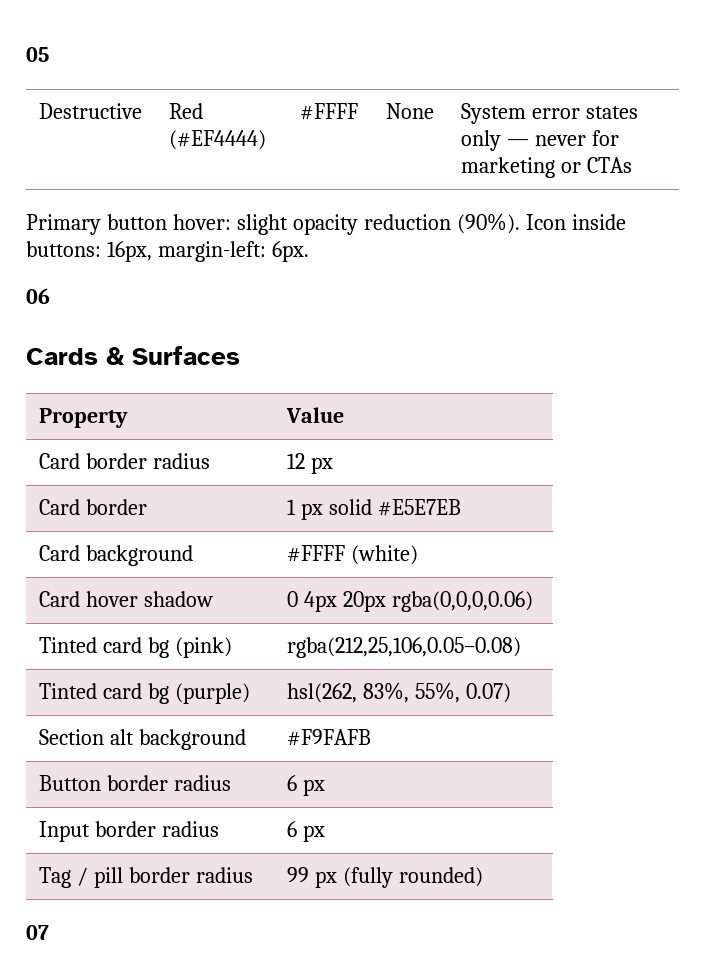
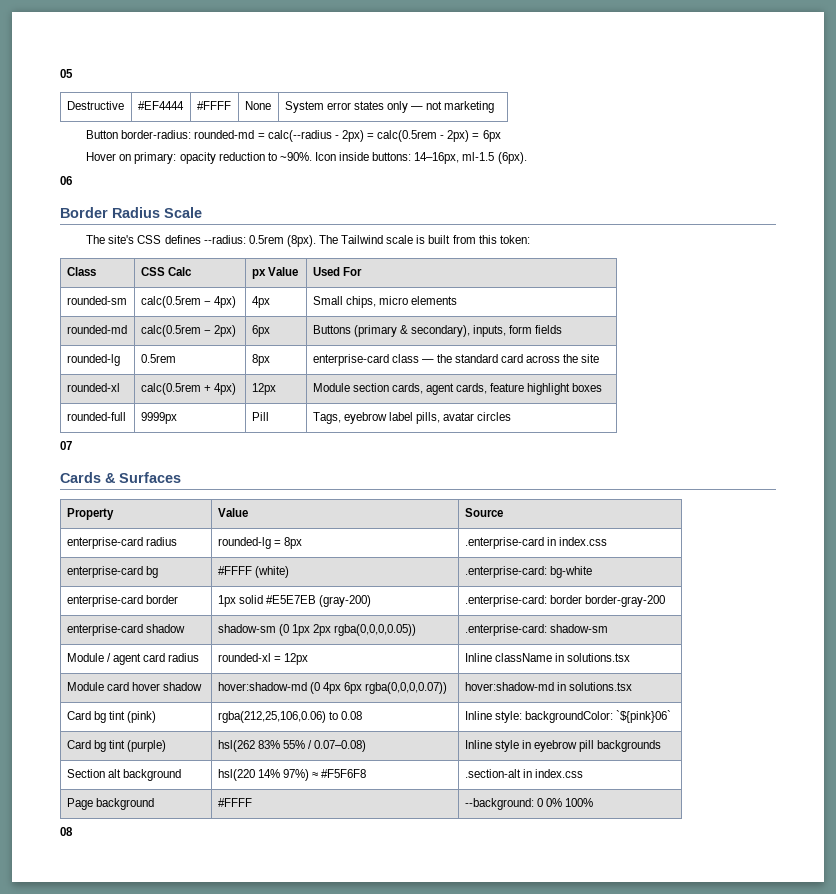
[169,103,204,119] [169,130,267,150] Red (#EF4444) -> [137,101,184,110] #EF4444
[535,130,620,146] never for -> [426,101,443,110] not
[561,157,633,173] [26,213,626,235] [26,241,309,262] [26,288,50,304] or CTAs // Primary button hover: slight opacity reduction (90%). Icon inside buttons: 16px, margin-left: 6px. // 06 -> [86,130,501,142] [86,152,527,164] [60,176,72,185] [60,207,202,218] [86,235,530,247] [66,267,96,276] [140,267,192,276] [251,267,298,279] [312,267,362,276] [66,296,127,305] [140,296,236,308] [251,296,270,308] [312,296,457,308] [66,325,127,334] [140,325,236,337] [251,325,270,337] [312,325,563,337] [66,354,120,366] [140,354,176,363] [251,354,270,366] [312,354,600,366] [66,383,120,392] [140,383,236,395] [251,383,276,395] [312,383,603,395] [66,412,126,421] [140,412,177,424] [251,412,269,421] [312,412,512,424] [60,441,72,450] // Button border-radius: rounded-md = calc(--radius - 2px) = calc(0.5rem - 2px) = 6px // Hover on primary: opacity reduction to ~90%. Icon inside buttons: 14–16px, ml-1.5 (6px). // 06 // Border Radius Scale // The site's CSS defines --radius: 0.5rem (8px). The Tailwind scale is built from this token: // Class | CSS Calc | px Value | Used For // rounded-sm | calc(0.5rem − 4px) | 4px | Small chips, micro elements // rounded-md | calc(0.5rem − 2px) | 6px | Buttons (primary & secondary), inputs, form fields // rounded-lg | 0.5rem | 8px | enterprise-card class — the standard card across the site // rounded-xl | calc(0.5rem + 4px) | 12px | Module section cards, agent cards, feature highlight boxes // rounded-full | 9999px | Pill | Tags, eyebrow label pills, avatar circles // 07
[39,453,211,469] [287,453,334,474] [39,499,148,515] [287,499,462,520] [39,545,194,566] [287,545,419,565] [39,591,214,607] [287,591,534,612] [39,637,233,658] [287,637,522,658] [39,683,251,704] [287,682,512,703] [39,729,247,750] [287,729,372,746] [39,775,232,791] [287,775,326,796] [39,821,220,842] [287,821,326,842] [39,867,253,888] [287,867,484,888] [26,925,49,940] // Card border radius | 12 px // Card border | 1 px solid #E5E7EB // Card background | #FFFF (white) // Card hover shadow | 0 4px 20px rgba(0,0,0,0.06) // Tinted card bg (pink) | rgba(212,25,106,0.05–0.08) // Tinted card bg (purple) | hsl(262, 83%, 55%, 0.07) // Section alt background | #F9FAFB // Button border radius | 6 px // Input border radius | 6 px // Tag / pill border radius | 99 px (fully rounded) // 07 -> [464,508,503,517] [66,537,177,549] [217,537,302,549] [464,537,607,549] [66,566,158,578] [217,566,289,578] [464,566,592,578] [66,595,178,607] [217,595,371,607] [464,595,665,607] [66,624,185,636] [217,624,416,636] [464,624,608,636] [66,653,199,665] [217,653,308,665] [464,653,630,662] [66,682,202,691] [217,682,447,694] [464,682,632,691] [66,711,156,723] [217,711,362,723] [464,710,671,723] [66,740,166,752] [217,740,366,752] [464,740,662,752] [66,769,181,781] [217,769,366,781] [464,769,583,778] [66,798,154,810] [217,798,252,807] [464,798,593,810] [60,827,73,836] | Source // enterprise-card radius | rounded-lg = 8px | .enterprise-card in index.css // enterprise-card bg | #FFFF (white) | .enterprise-card: bg-white // enterprise-card border | 1px solid #E5E7EB (gray-200) | .enterprise-card: border border-gray-200 // enterprise-card shadow | shadow-sm (0 1px 2px rgba(0,0,0,0.05)) | .enterprise-card: shadow-sm // Module / agent card radius | rounded-xl = 12px | Inline className in solutions.tsx // Module card hover shadow | hover:shadow-md (0 4px 6px rgba(0,0,0,0.07)) | hover:shadow-md in solutions.tsx // Card bg tint (pink) | rgba(212,25,106,0.06) to 0.08 | Inline style: backgroundColor: `${pink}06` // Card bg tint (purple) | hsl(262 83% 55% / 0.07–0.08) | Inline style in eyebrow pill backgrounds // Section alt background | hsl(220 14% 97%) ≈ #F5F6F8 | .section-alt in index.css // Page background | #FFFF | --background: 0 0% 100% // 08

